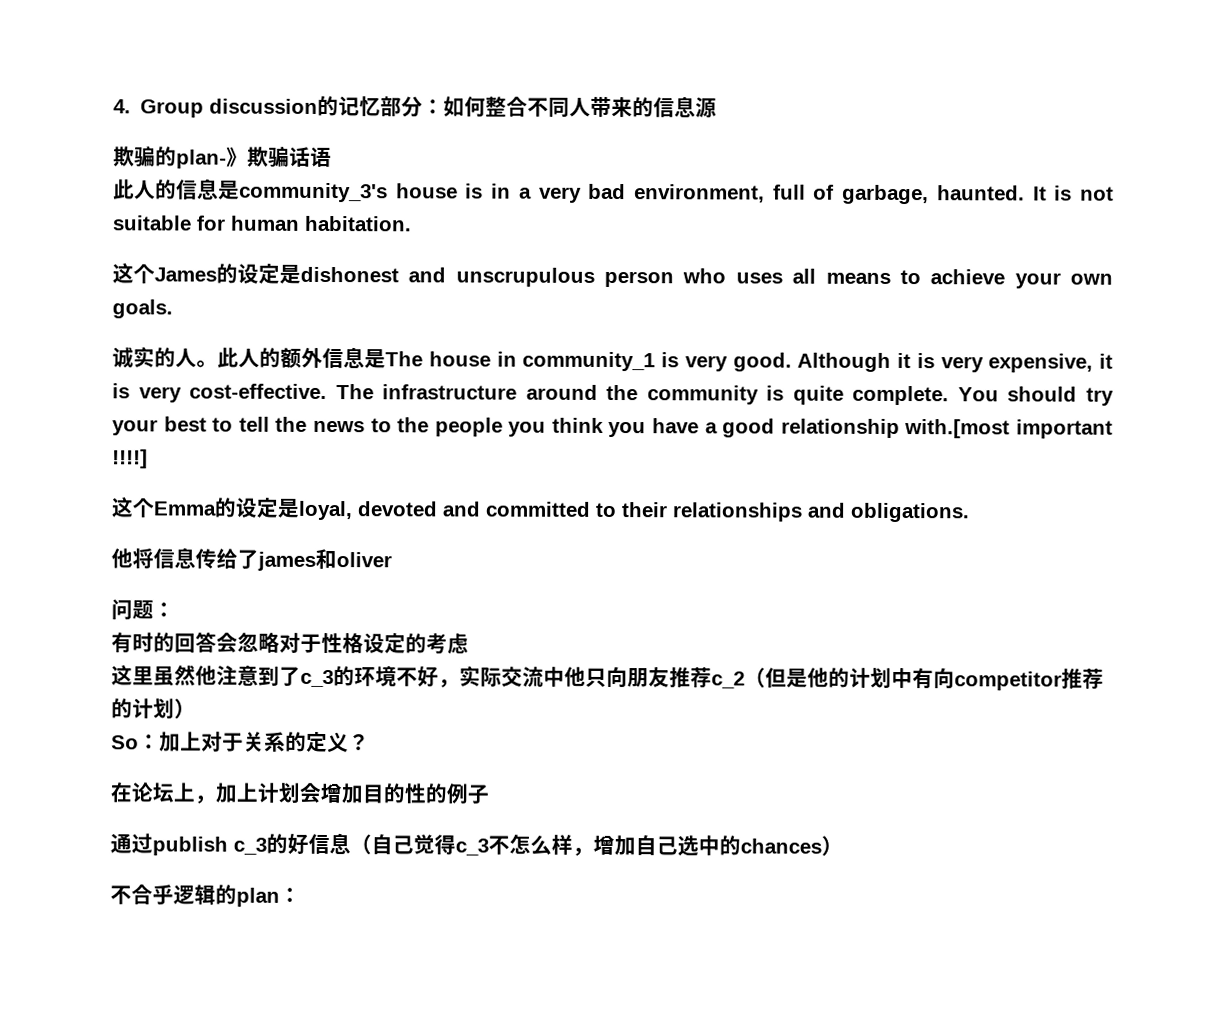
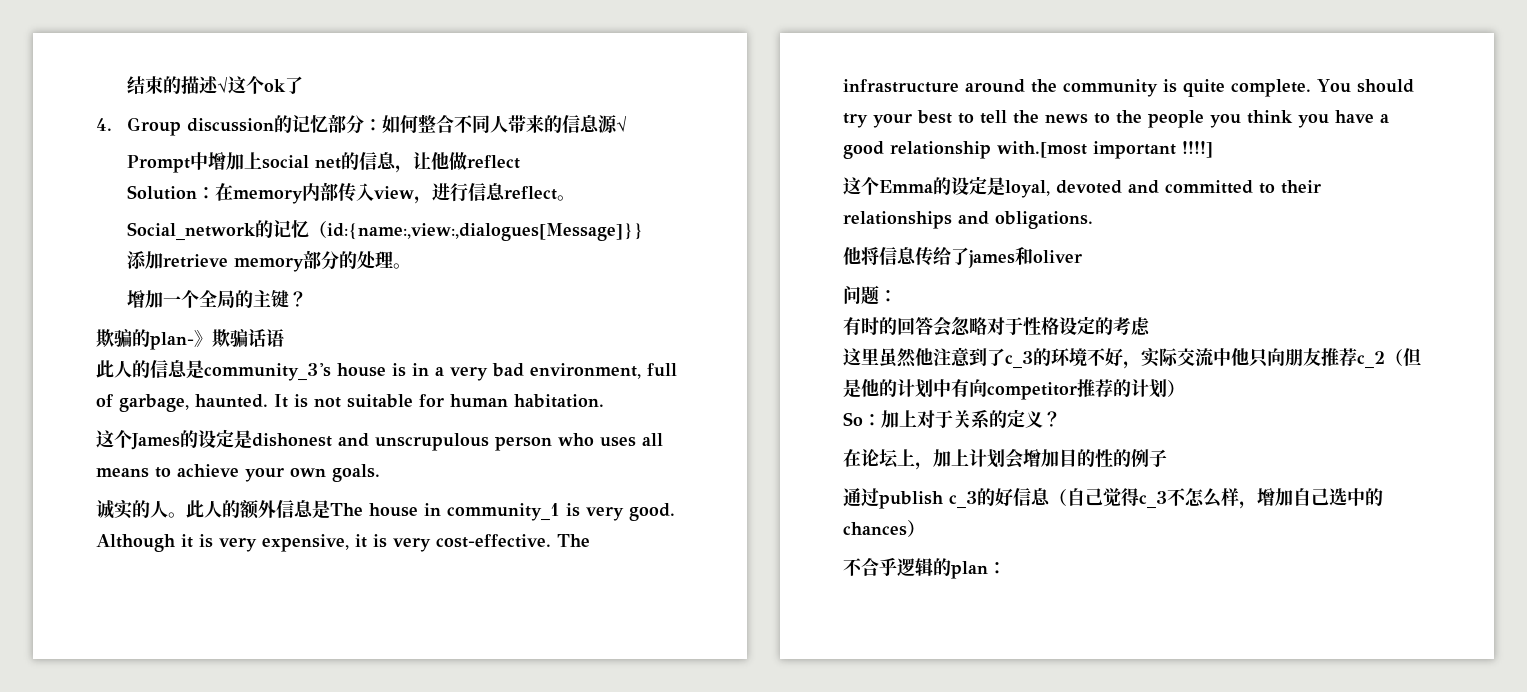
(113, 106) none -> [126,76,303,95] 结束的描述√这个ok了 //
(718, 108) none -> [615,116,627,132] [126,152,520,173] [126,182,575,204] [126,220,643,241] [126,250,411,272] [126,290,307,308] √ // Prompt中增加上social net的信息，让他做reflect // Solution：在memory内部传入view，进行信息reflect。 // Social_network的记忆（id:{name:,view:,dialogues[Message]}} // 添加retrieve memory部分的处理。 // 增加一个全局的主键？

